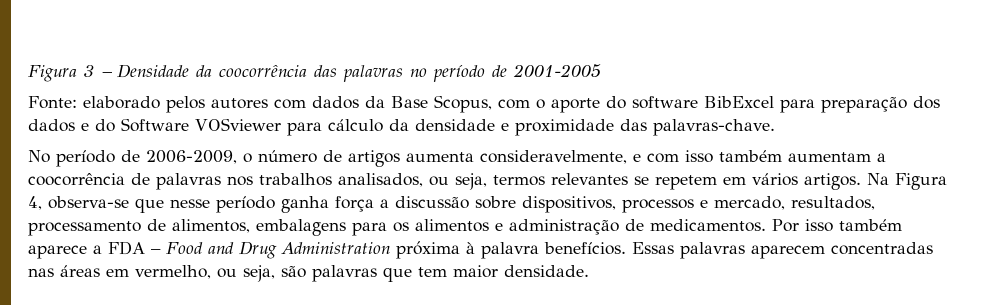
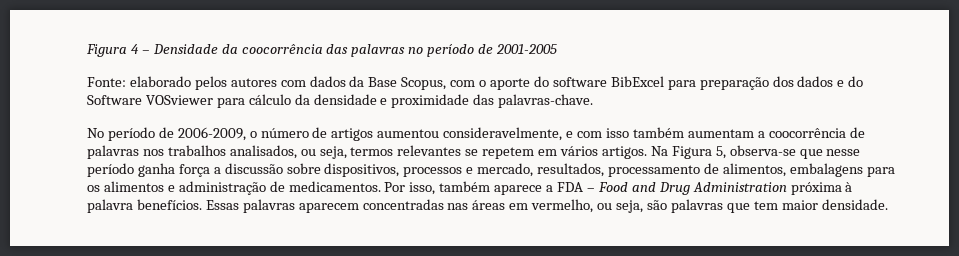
[28,65,94,82] Figura 3 -> [86,44,139,57] Figura 4
[406,152,474,162] aumenta -> [377,129,440,138] aumentou
[28,196,42,210] 4, -> [715,146,726,159] 5,
[805,219,833,232] isso -> [409,182,436,195] isso,

